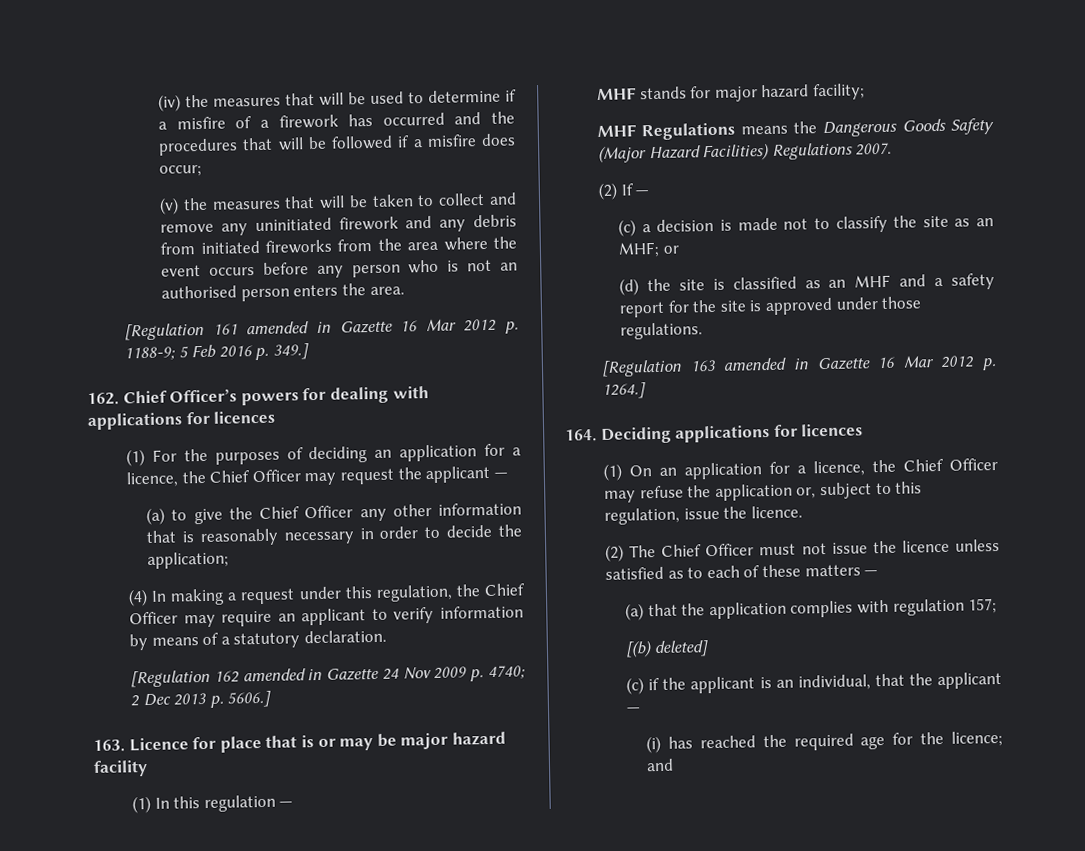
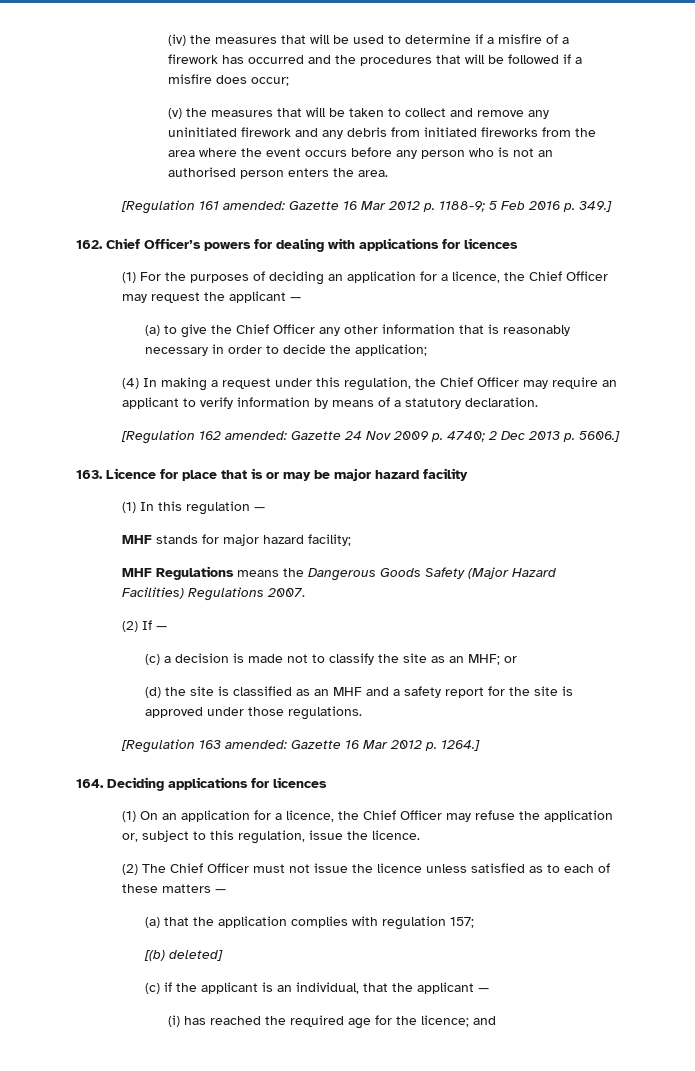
[246,321,331,335] amended in -> [222,201,285,210] amended:
[242,668,323,682] amended in -> [224,431,287,440] amended:
[723,357,809,371] amended in -> [224,740,287,749] amended:

